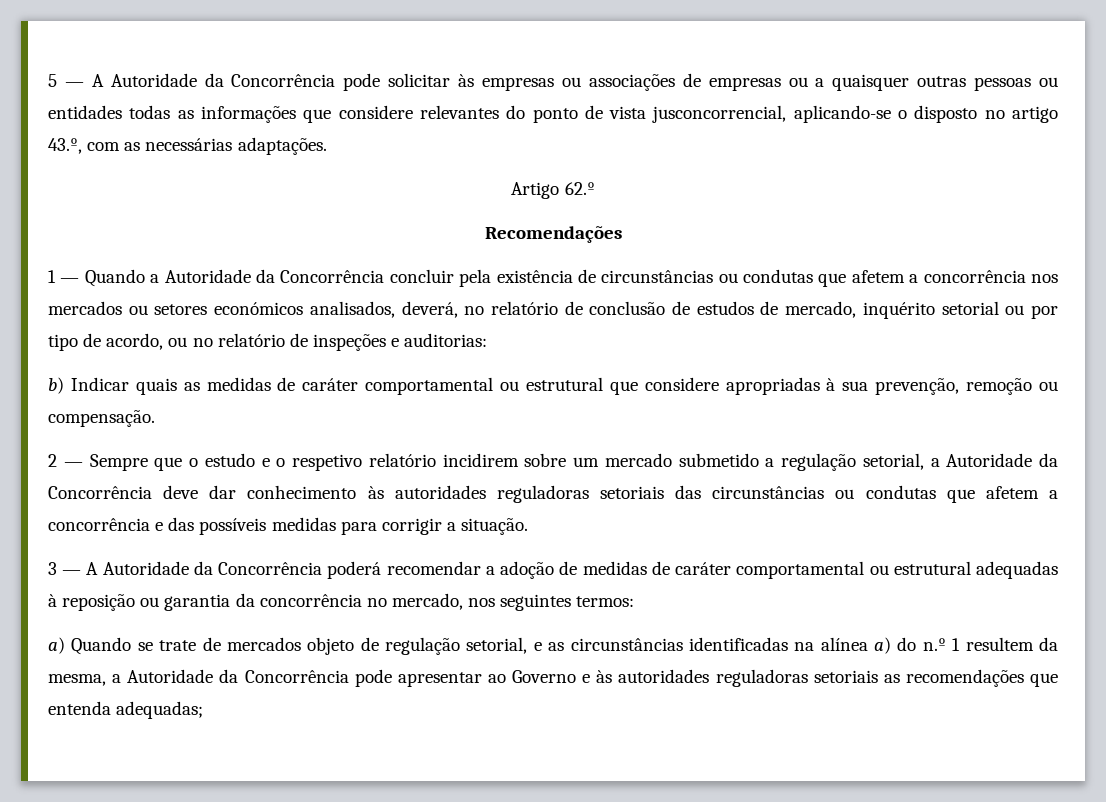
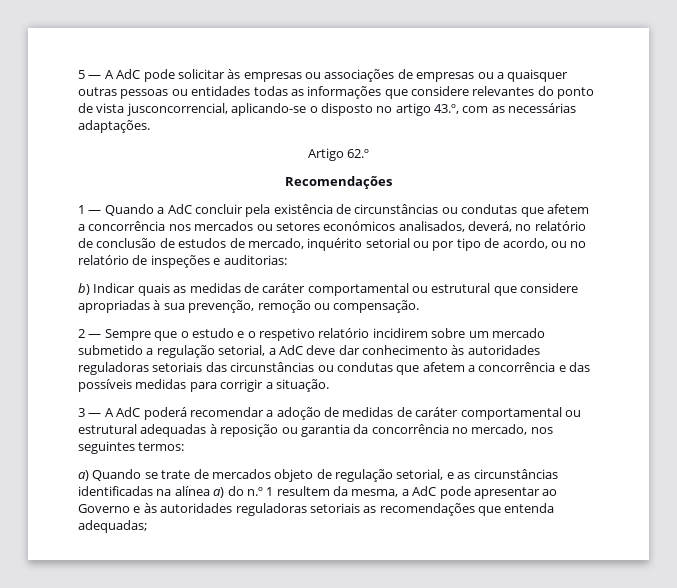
[110,73,336,87] Autoridade da Concorrência -> [116,69,141,79] AdC
[164,269,385,283] Autoridade da Concorrência -> [167,204,192,214] AdC
[946,453,1058,467] [48,486,152,499] Autoridade da Concorrência -> [278,345,303,355] AdC
[102,561,323,575] Autoridade da Concorrência -> [116,407,141,417] AdC
[127,669,349,683] Autoridade da Concorrência -> [412,486,437,496] AdC

